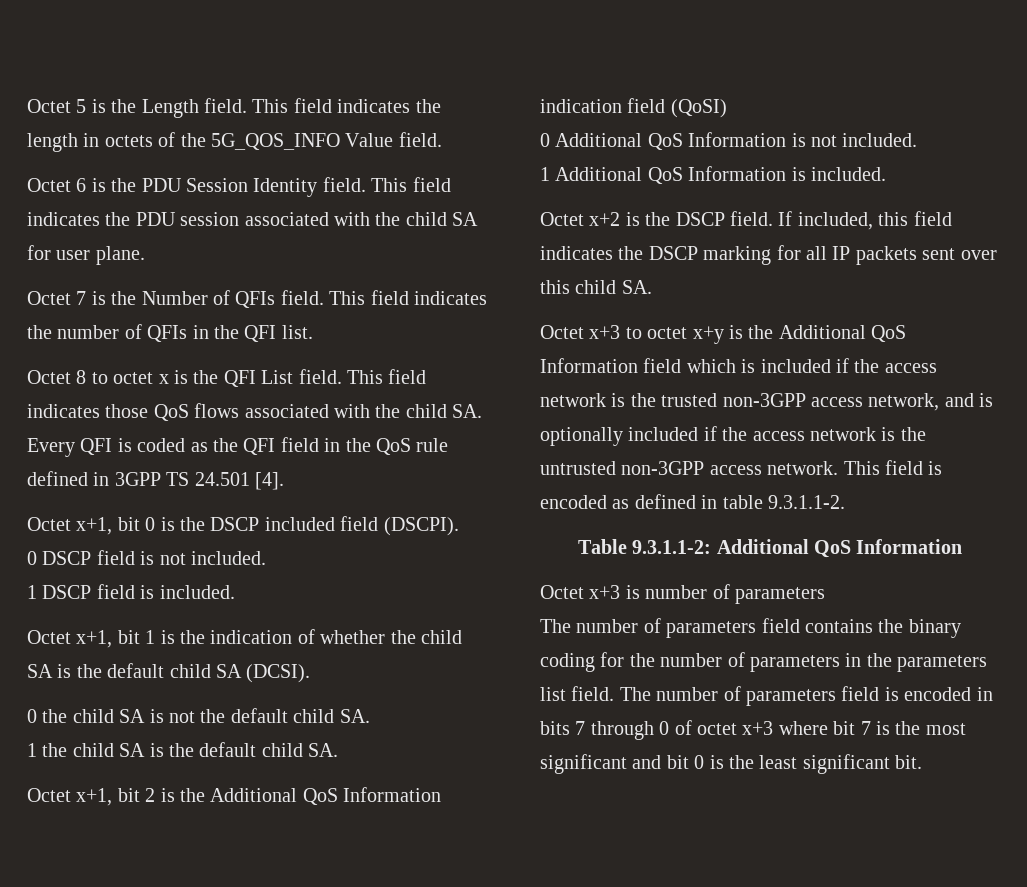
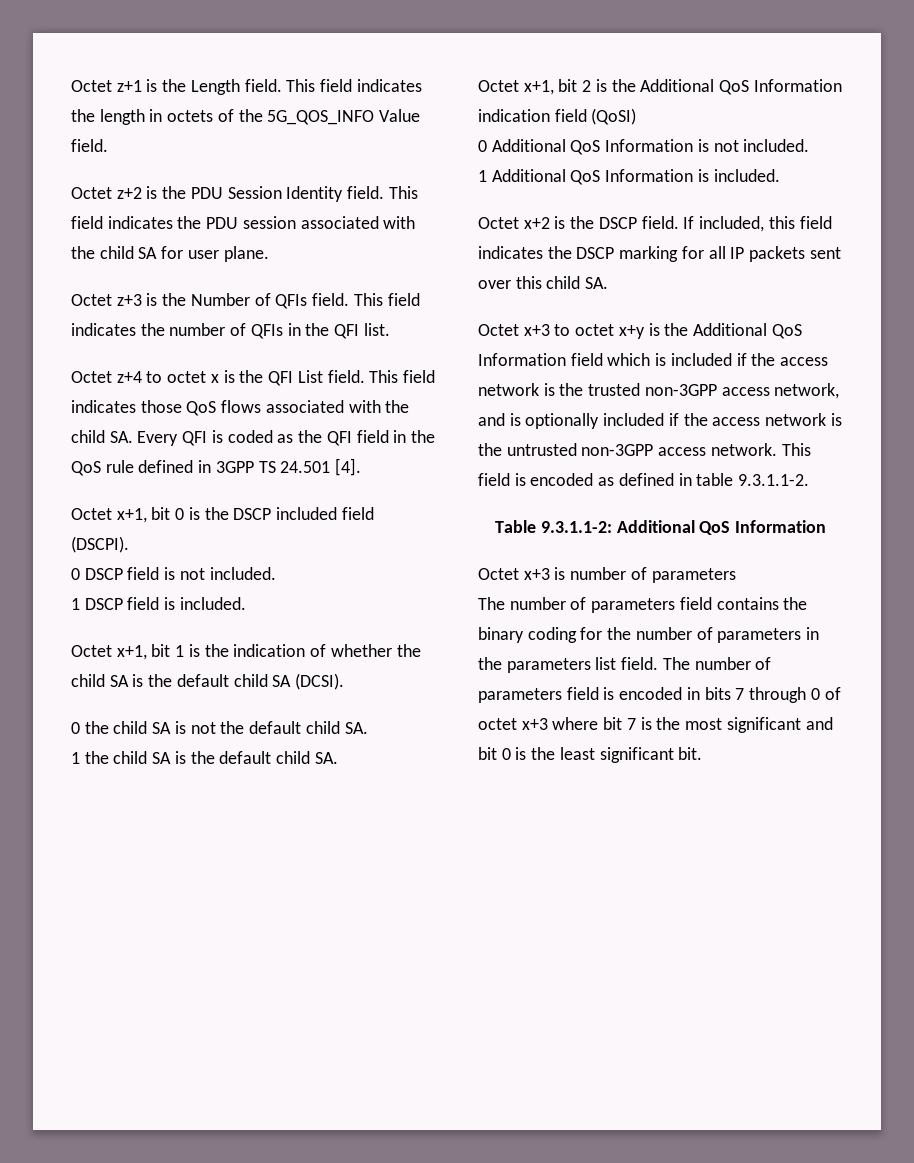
[27,99,87,113] Octet 5 -> [71,80,142,92] Octet z+1
[76,178,87,192] 6 -> [116,187,142,199] z+2
[76,291,87,305] 7 -> [116,294,142,306] z+3
[76,370,87,384] 8 -> [116,371,142,383] z+4

